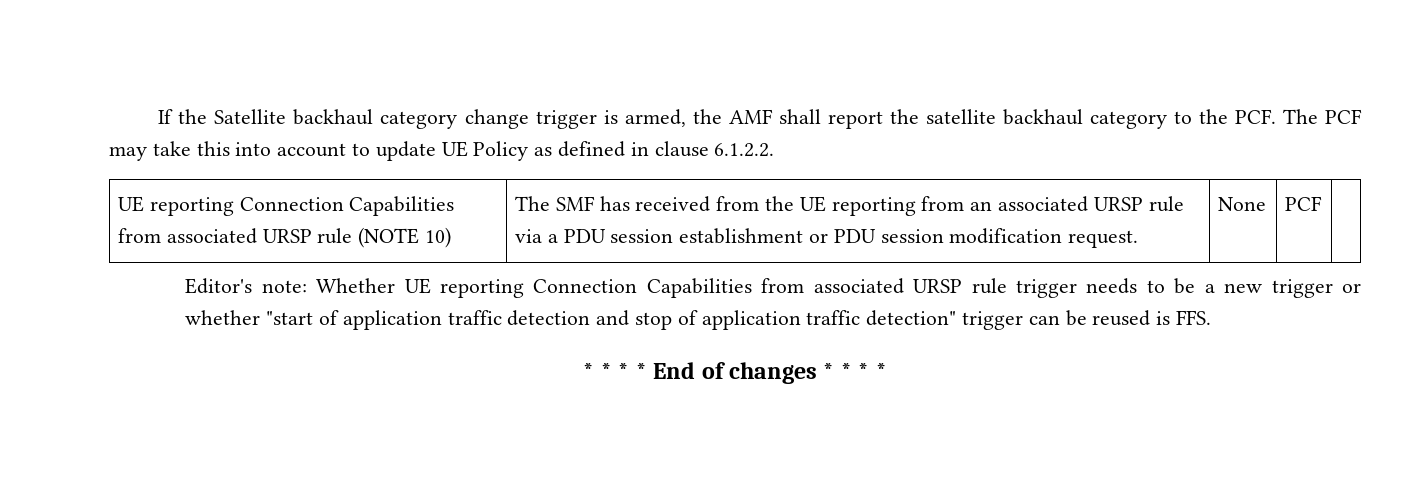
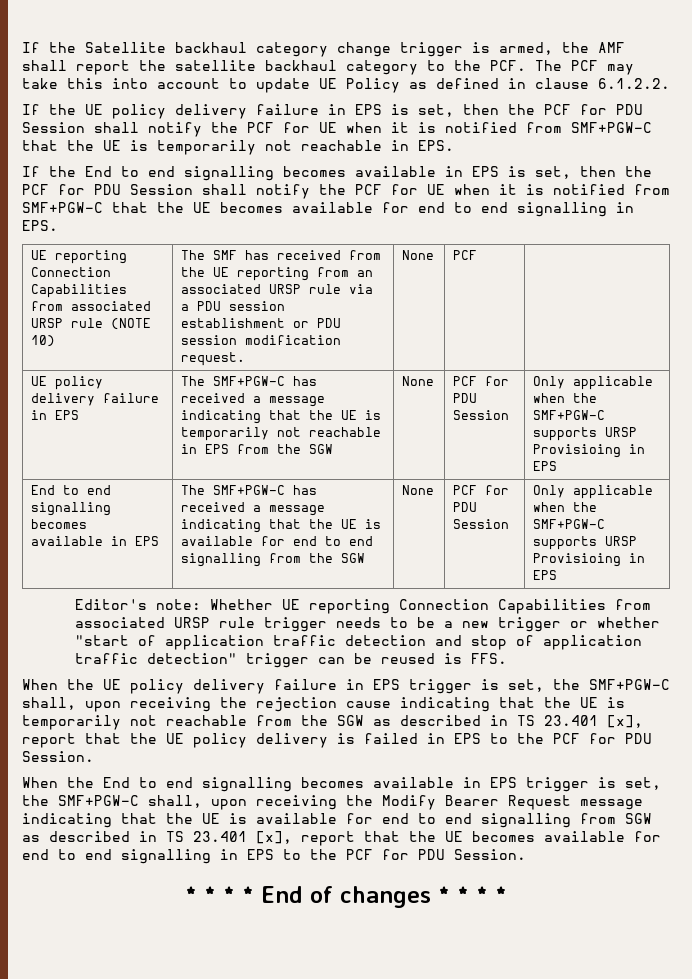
(775, 150) none -> [22,104,643,119] [22,122,652,137] [22,140,454,155] [22,166,652,181] [22,184,670,199] [22,202,634,217] [22,220,58,231] // If the UE policy delivery failure in EPS is set, then the PCF for PDU Session shall notify the PCF for UE when it is notified from SMF+PGW-C that the UE is temporarily not reachable in EPS. // If the End to end signalling becomes available in EPS is set, then the PCF for PDU Session shall notify the PCF for UE when it is notified from SMF+PGW-C that the UE becomes available for end to end signalling in EPS.
(1323, 203) none -> [30,376,103,390] [30,393,159,406] [30,410,79,420] [180,376,317,386] [180,393,325,407] [180,410,381,424] [180,427,381,441] [180,444,333,454] [401,376,434,386] [452,376,509,386] [452,393,477,403] [452,410,509,420] [532,376,653,390] [532,393,597,403] [532,410,605,420] [532,427,637,441] [532,444,645,458] [532,461,557,471] [30,485,111,495] [30,502,111,516] [30,519,87,529] [30,536,159,546] [180,485,317,495] [180,502,325,516] [180,519,381,533] [180,536,373,546] [180,553,365,567] [401,485,434,495] [452,485,509,495] [452,502,477,512] [452,519,509,529] [532,485,653,499] [532,502,597,512] [532,519,605,529] [532,536,637,550] [532,553,645,567] [532,570,557,580] // UE policy delivery failure in EPS | The SMF+PGW-C has received a message indicating that the UE is temporarily not reachable in EPS from the SGW | None | PCF for PDU Session | Only applicable when the SMF+PGW-C supports URSP Provisioing in EPS // End to end signalling becomes available in EPS | The SMF+PGW-C has received a message indicating that the UE is available for end to end signalling from the SGW | None | PCF for PDU Session | Only applicable when the SMF+PGW-C supports URSP Provisioing in EPS
(1211, 317) none -> [22,679,670,694] [22,697,625,712] [22,715,643,730] [22,733,652,748] [22,751,94,762] [22,777,661,792] [22,795,643,810] [22,813,652,828] [22,831,661,846] [22,849,526,864] // When the UE policy delivery failure in EPS trigger is set, the SMF+PGW-C shall, upon receiving the rejection cause indicating that the UE is temporarily not reachable from the SGW as described in TS 23.401 [x], report that the UE policy delivery is failed in EPS to the PCF for PDU Session. // When the End to end signalling becomes available in EPS trigger is set, the SMF+PGW-C shall, upon receiving the Modify Bearer Request message indicating that the UE is available for end to end signalling from SGW as described in TS 23.401 [x], report that the UE becomes available for end to end signalling in EPS to the PCF for PDU Session.

